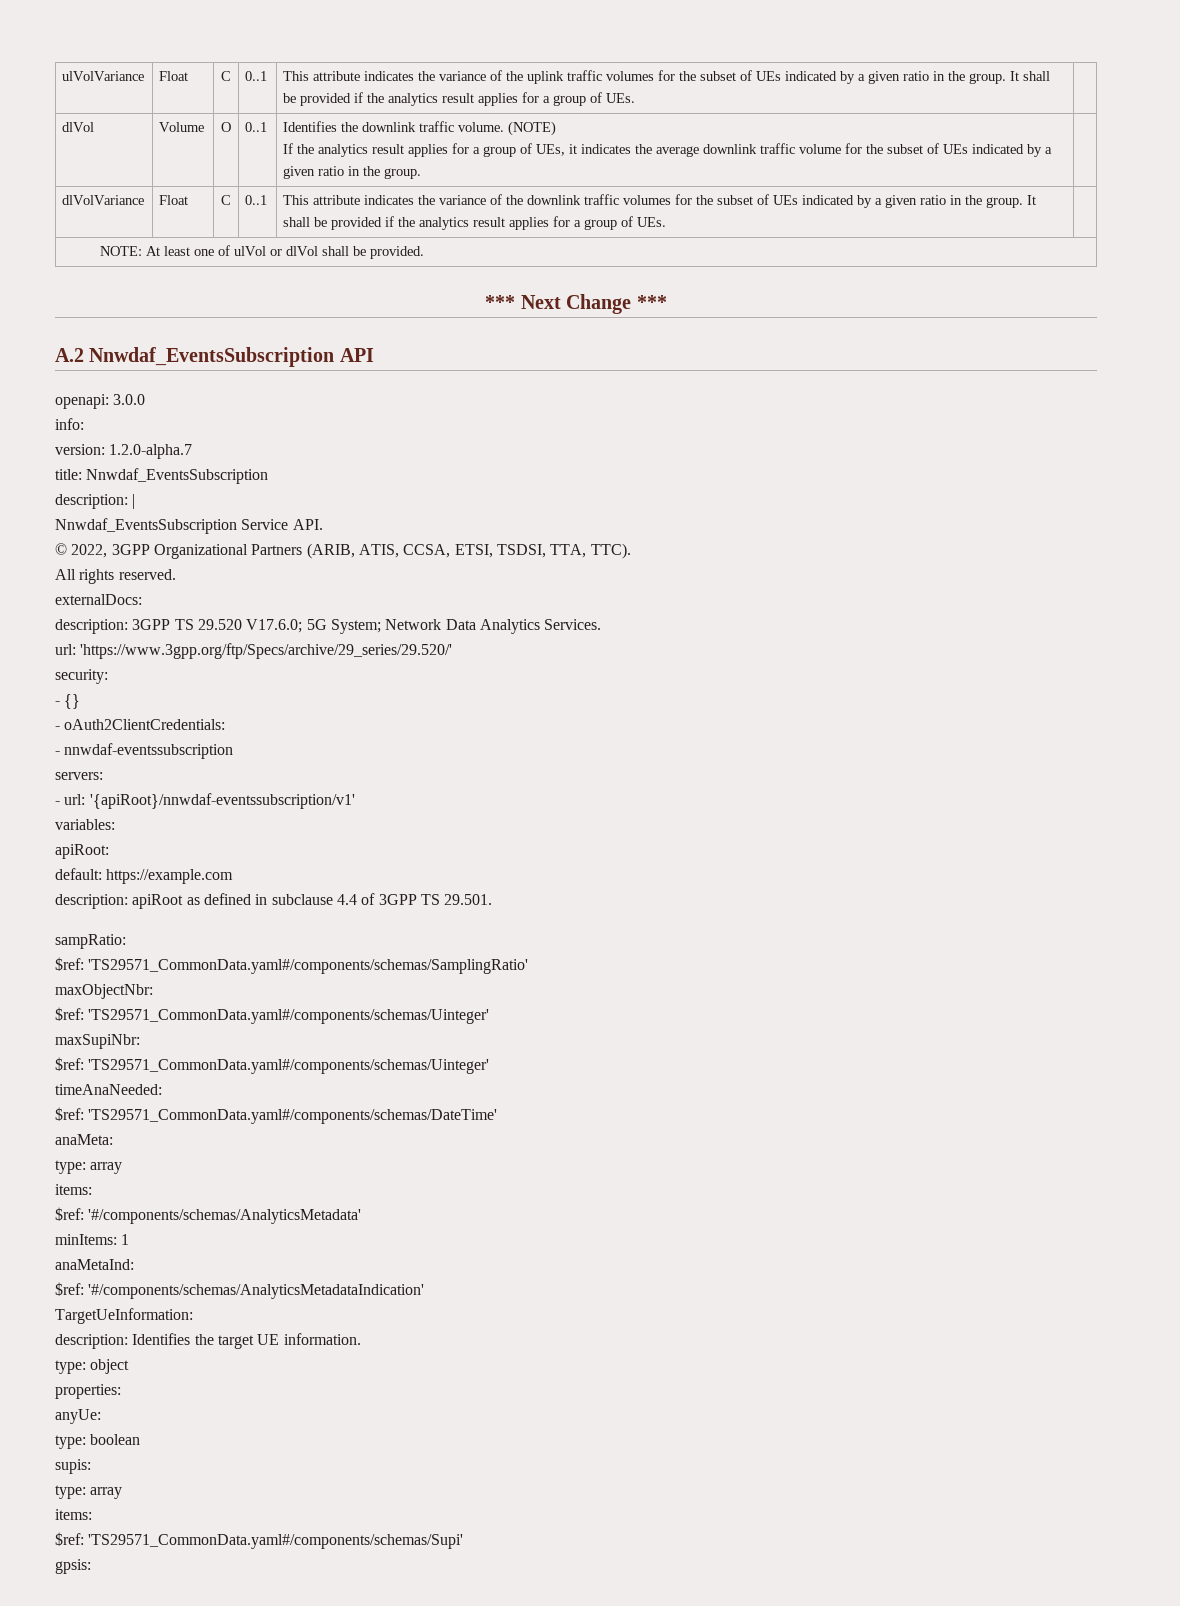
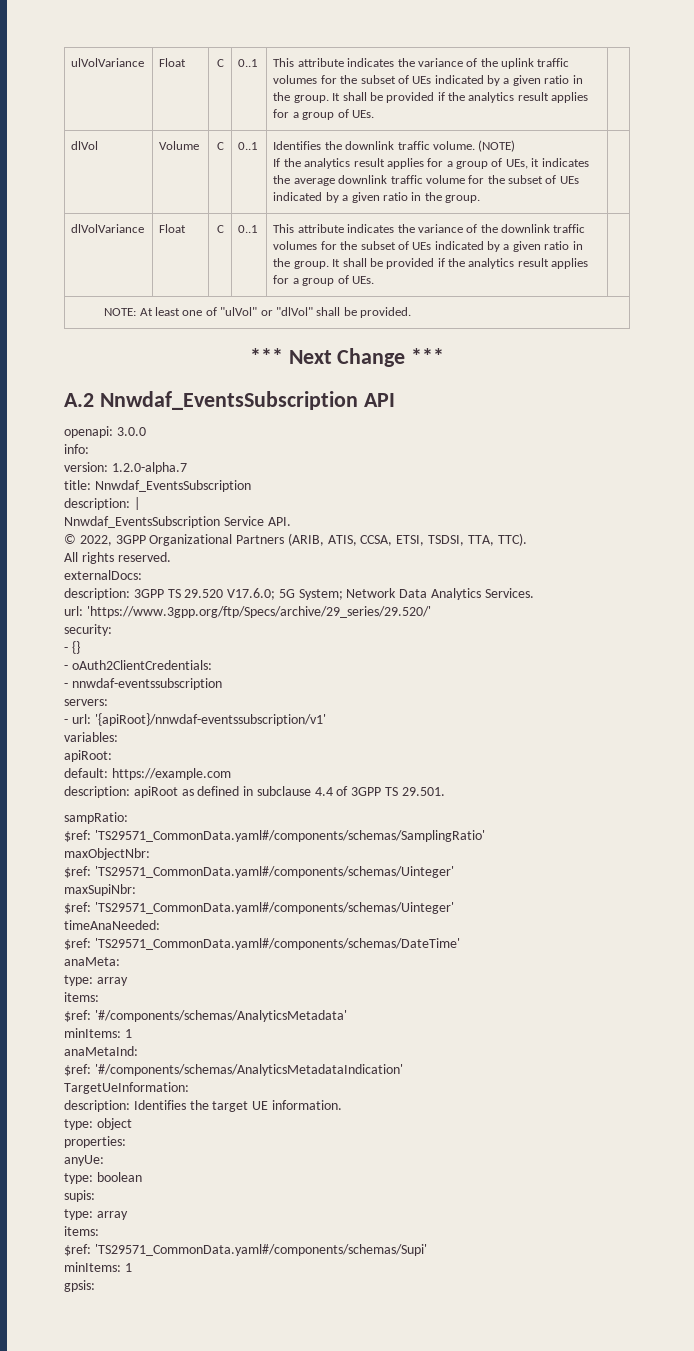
[221,122,231,132] O -> [216,142,224,150] C
[234,246,319,256] ulVol or dlVol -> [220,307,313,316] "ulVol" or "dlVol"
(464, 1541) none -> [64,1262,132,1272] // minItems: 1

